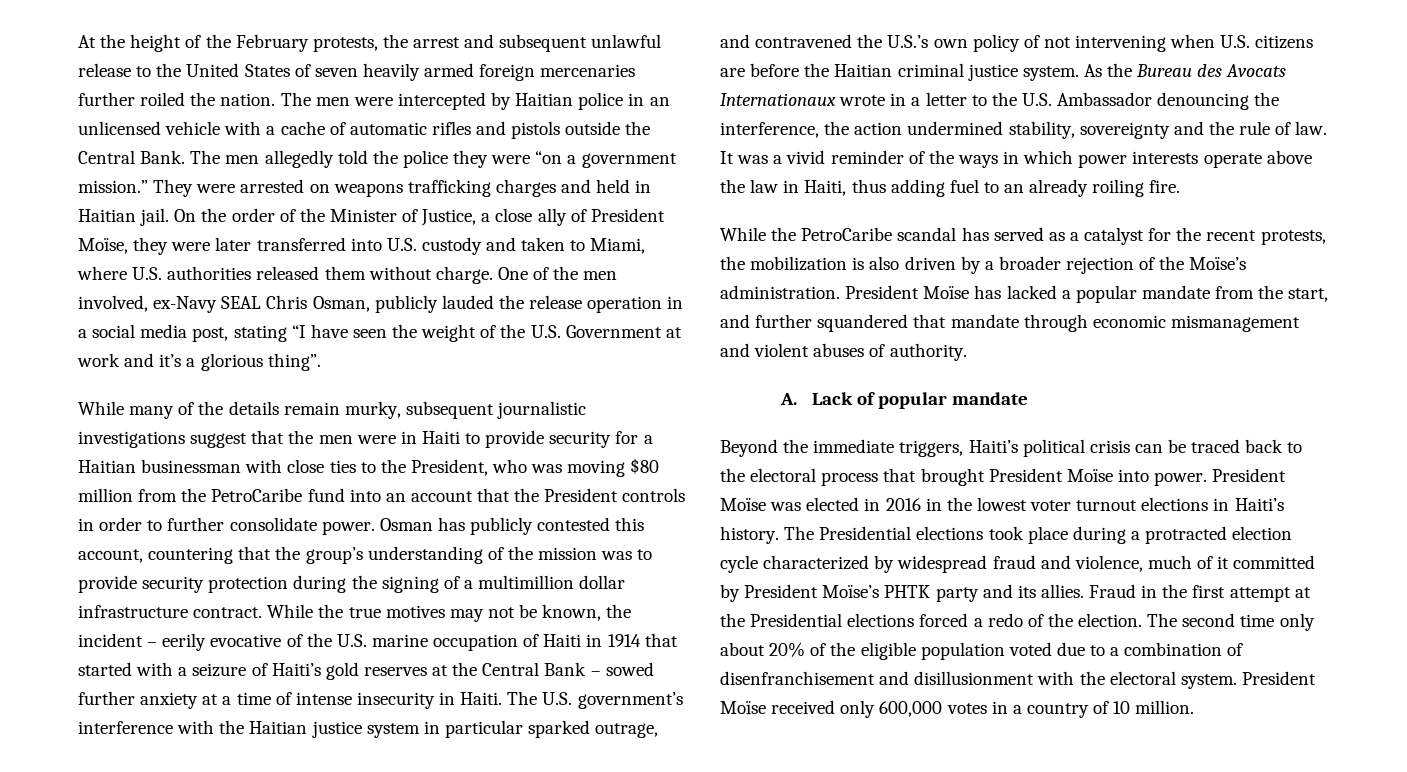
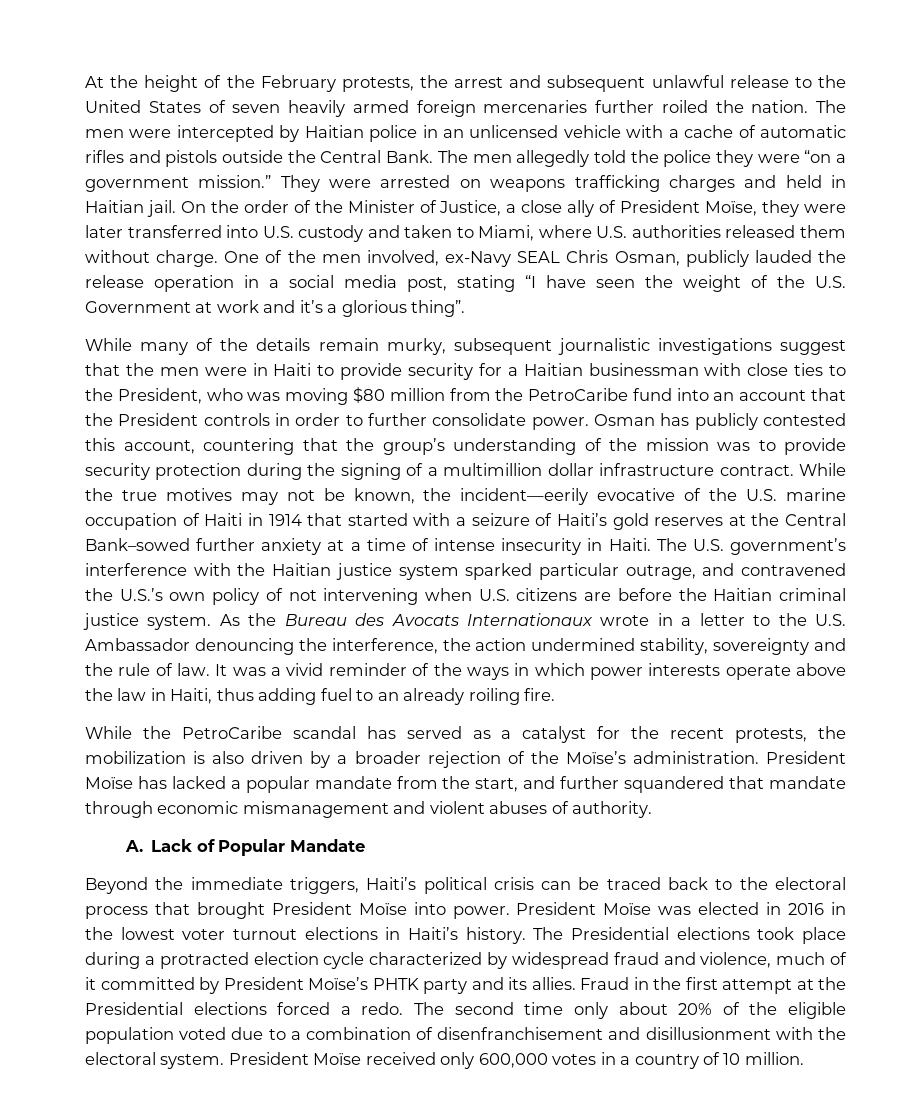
[78,633,207,651] incident – eerily -> [460,488,589,505] incident—eerily
[544,662,654,676] Bank – sowed -> [85,538,190,551] Bank–sowed
[423,720,591,738] in particular sparked -> [465,563,619,580] sparked particular
[878,392,1029,409] popular mandate -> [218,839,365,856] Popular Mandate
[987,613,1143,627] redo of the election. -> [361,1002,404,1015] redo.

